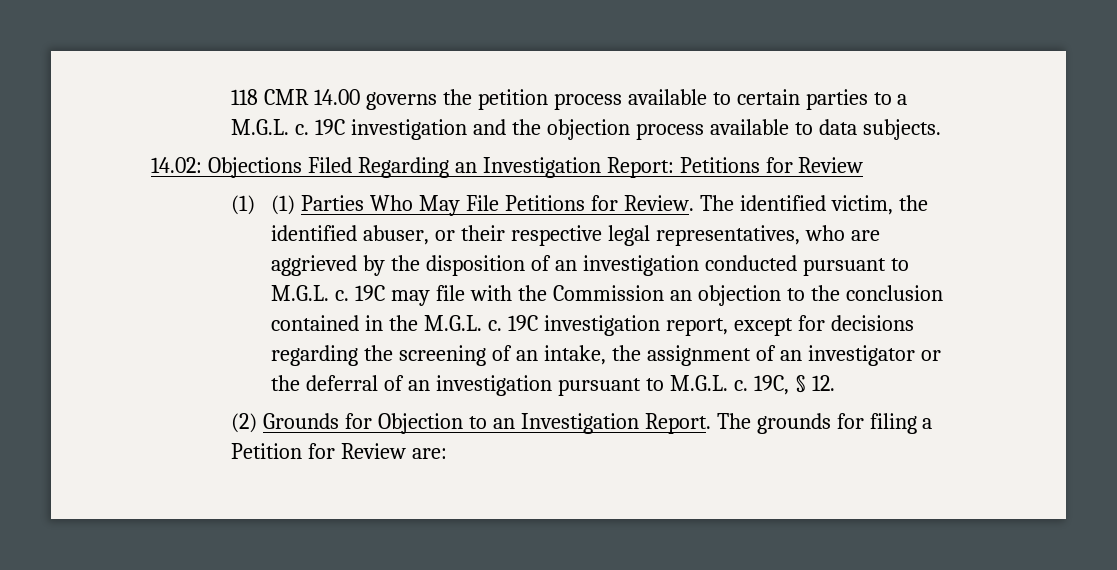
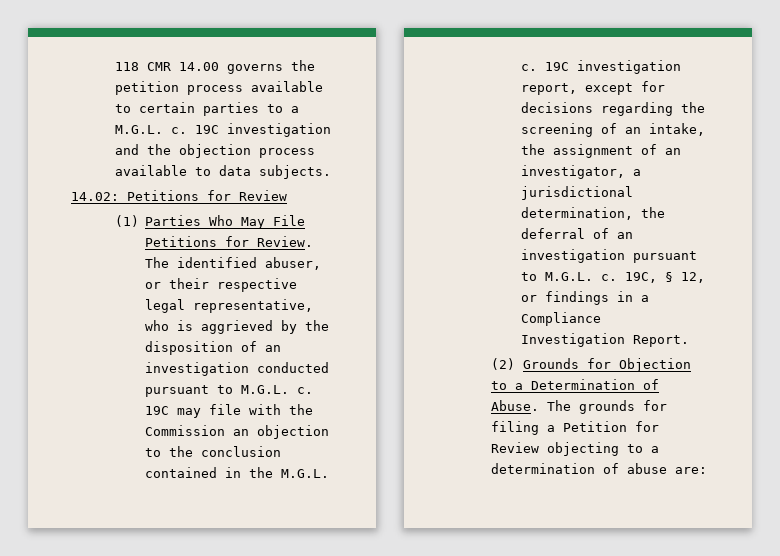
[207,157,674,178] Objections Filed Regarding an Investigation Report: -> (119, 196) none
[271,195,296,215] (1) -> (139, 221) none
[830,195,928,215] [271,225,358,241] victim, the identified -> (258, 262) none
[655,225,880,246] representatives, who are -> [193,299,314,313] [145,320,194,331] representative, who is
[807,345,941,366] investigator or -> [521,165,642,179] [521,186,634,200] [521,207,634,220] investigator, a jurisdictional determination,
[811,375,835,391] 12. -> [681,272,706,283] [521,291,650,305] [521,312,602,326] [521,333,690,347] 12, or findings in a Compliance Investigation Report.
[492,413,711,434] an Investigation Report. -> [514,379,659,390] [490,400,539,411] a Determination of Abuse.
(407, 451) none -> [546,442,659,456] [490,463,667,474] objecting to a determination of abuse

